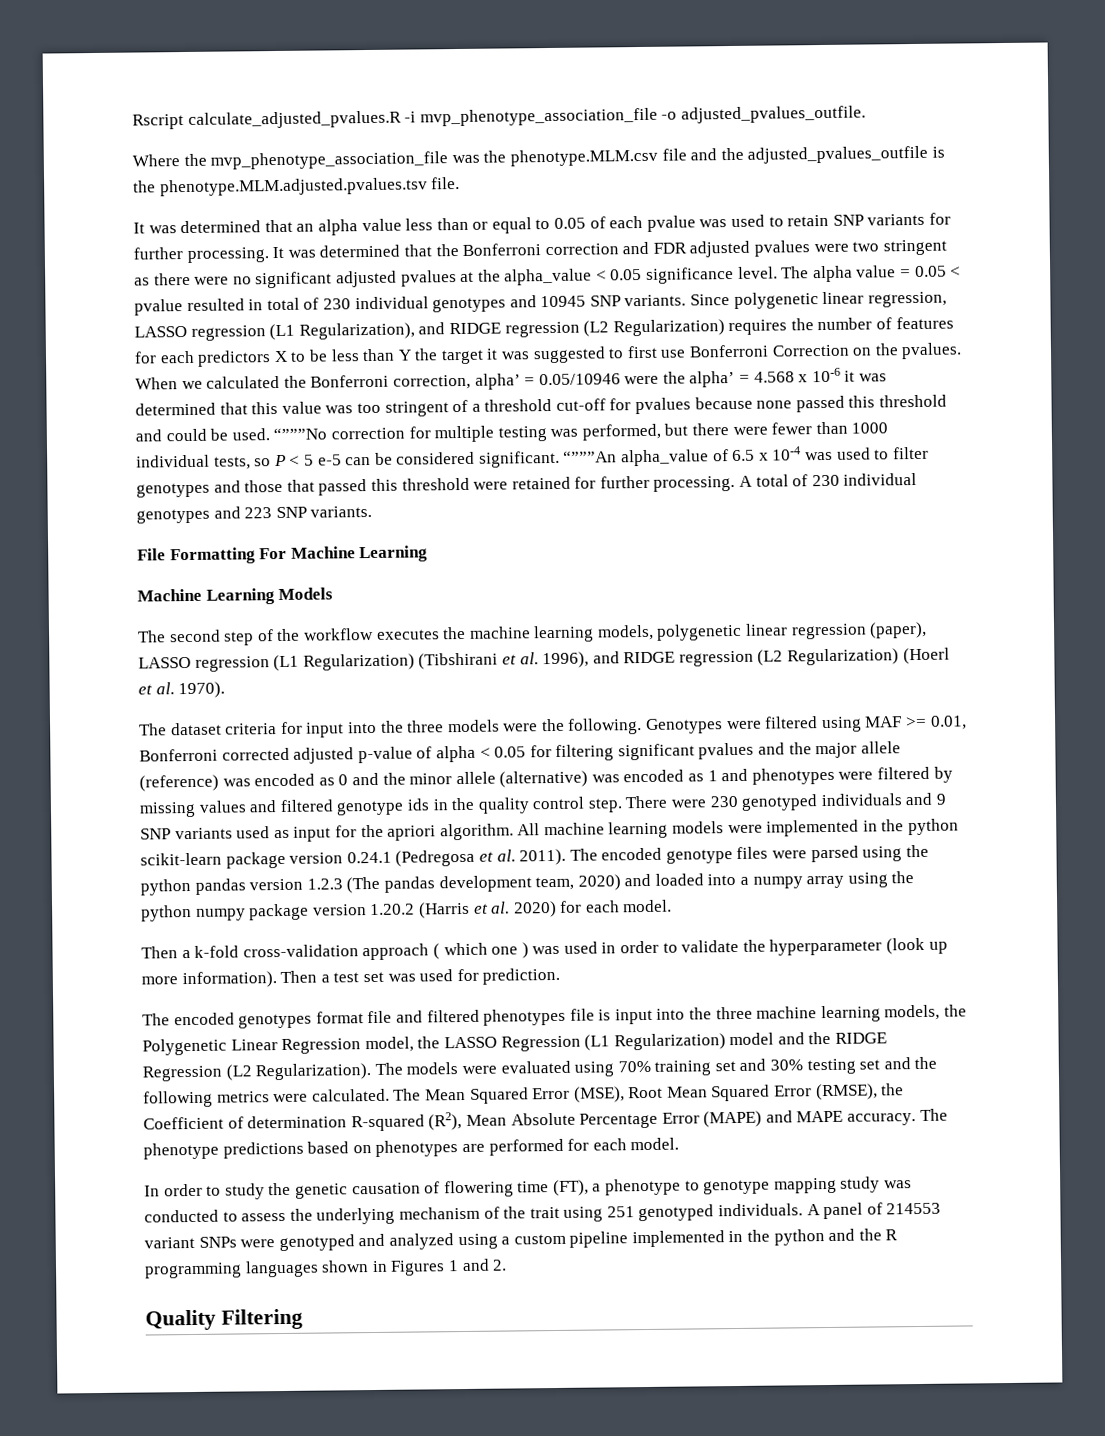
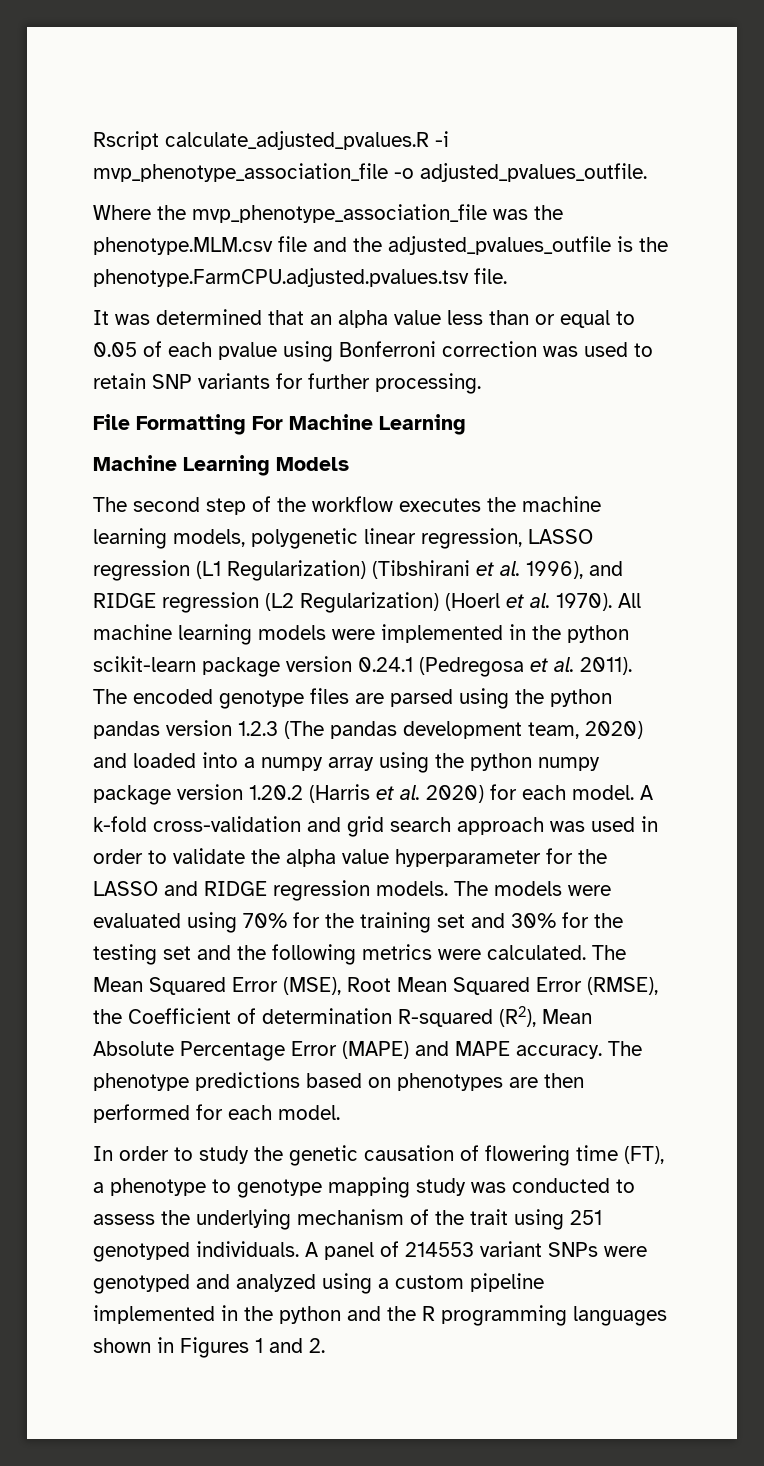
[159,177,428,197] phenotype.MLM.adjusted.pvalues.tsv -> [93,268,469,287] phenotype.FarmCPU.adjusted.pvalues.tsv
(696, 223) none -> [283,341,537,362] using Bonferroni correction
[272,239,947,259] [134,265,962,289] [134,291,947,316] [134,316,954,341] [134,342,963,367] [135,367,888,390] [135,394,948,417] [135,421,889,443] [136,446,929,470] [136,472,918,498] [136,505,373,524] It was determined that the Bonferroni correction and FDR adjusted pvalues were two stringent as there were no significant adjusted pvalues at the alpha_value < 0.05 significance level. The alpha value = 0.05 < pvalue resulted in total of 230 individual genotypes and 10945 SNP variants. Since polygenetic linear regression, LASSO regression (L1 Regularization), and RIDGE regression (L2 Regularization) requires the number of features for each predictors X to be less than Y the target it was suggested to first use Bonferroni Correction on the pvalues. When we calculated the Bonferroni correction, alpha’ = 0.05/10946 were the alpha’ = 4.568 x 10-6 it was determined that this value was too stringent of a threshold cut-off for pvalues because none passed this threshold and could be used. “”””No correction for multiple testing was performed, but there were fewer than 1000 individual tests, so P < 5 e-5 can be considered significant. “”””An alpha_value of 6.5 x 10-4 was used to filter genotypes and those that passed this threshold were retained for further processing. A total of 230 individual genotypes and 223 SNP variants. -> (481, 383) none
[790,621,928,640] regression (paper), -> [421,528,522,549] regression,
[139,715,967,738] [139,741,901,764] [139,766,953,792] [139,792,947,818] [140,823,514,842] // The dataset criteria for input into the three models were the following. Genotypes were filtered using MAF >= 0.01, Bonferroni corrected adjusted p-value of alpha < 0.05 for filtering significant pvalues and the major allele (reference) was encoded as 0 and the minor allele (alternative) was encoded as 1 and phenotypes were filtered by missing values and filtered genotype ids in the quality control step. There were 230 genotyped individuals and 9 SNP variants used as input for the apriori algorithm. -> (612, 602) none
[772,850,808,859] were -> [355,693,384,704] are
[141,942,529,961] // Then a k-fold cross-validation approach ( which one ) -> [640,785,653,800] [93,816,544,837] A k-fold cross-validation and grid search approach
[769,937,948,956] [141,967,561,989] [142,1004,968,1029] [142,1031,888,1056] [142,1063,372,1082] hyperparameter (look up more information). Then a test set was used for prediction. // The encoded genotypes format file and filtered phenotypes file is input into the three machine learning models, the Polygenetic Linear Regression model, the LASSO Regression (L1 Regularization) model and the RIDGE Regression (L2 Regularization). -> [286,848,607,867] [93,880,448,901] alpha value hyperparameter for the LASSO and RIDGE regression models.
(651, 1066) none -> [293,912,354,928] for the
(804, 1065) none -> [562,912,623,928] for the
(485, 1148) none -> [544,1073,584,1088] then
[145,1308,303,1331] // Quality Filtering -> (325, 1345) none

